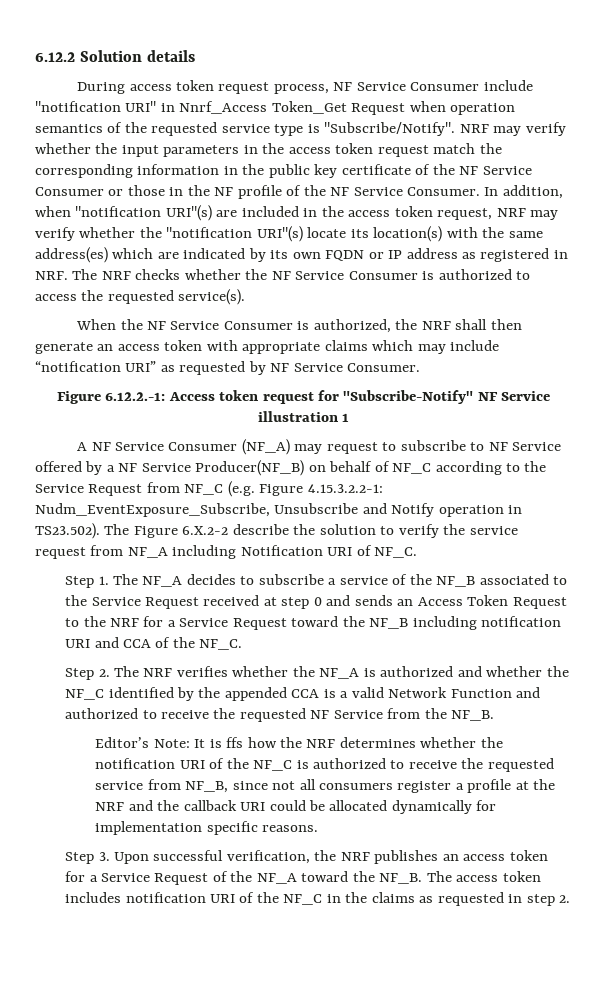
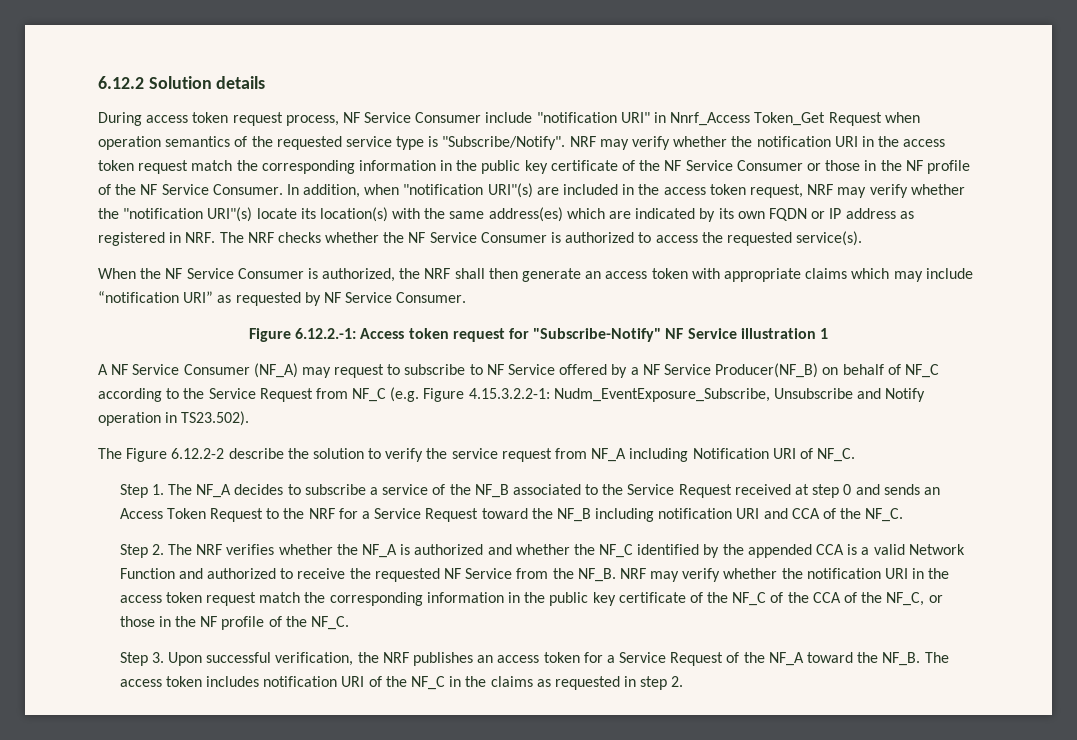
[121,145,240,157] input parameters -> [756,136,858,147] notification URI
(100, 531) none -> (250, 418) //
[182,526,229,535] 6.X.2-2 -> [171,448,225,459] 6.12.2-2
[95,737,503,748] [95,758,554,772] [95,779,556,793] [95,800,497,814] [95,821,319,835] // Editor’s Note: It is ffs how the NRF determines whether the notification URI of the NF_C is authorized to receive the requested service from NF_B, since not all consumers register a profile at the NRF and the callback URI could be allocated dynamically for implementation specific reasons. -> [619,568,950,582] [119,592,943,606] [119,616,349,630] NRF may verify whether the notification URI in the access token request match the corresponding information in the public key certificate of the NF_C of the CCA of the NF_C, or those in the NF profile of the NF_C.

